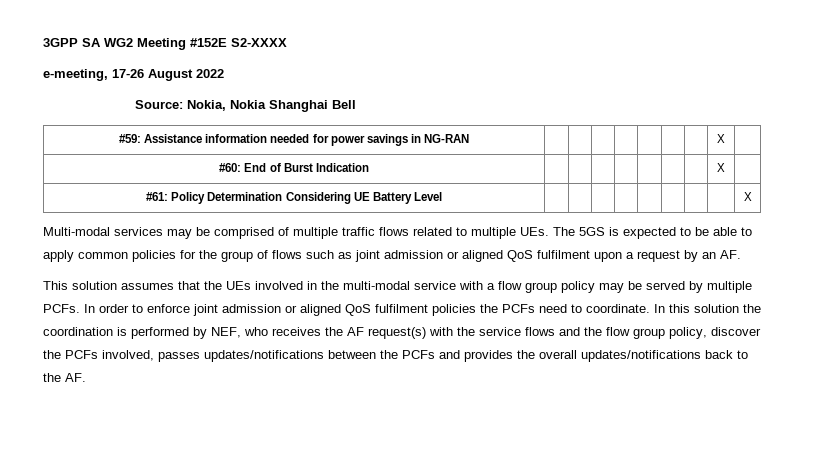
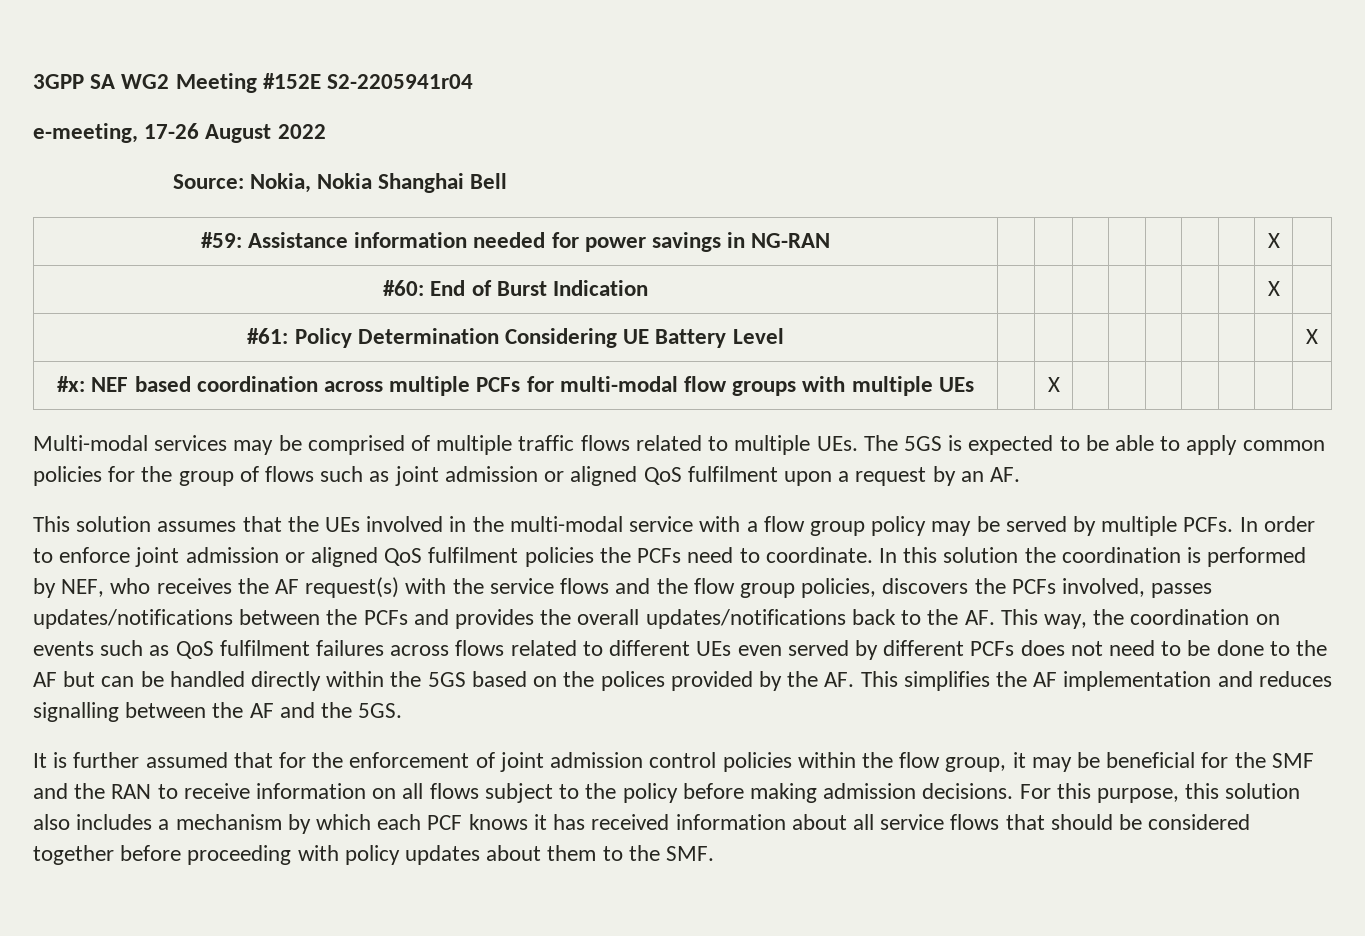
[231,38,287,47] S2-XXXX -> [327,74,474,89] S2-2205941r04
(752, 196) none -> [57,376,974,396] [1047,377,1060,392] // #x: NEF based coordination across multiple PCFs for multi-modal flow groups with multiple UEs | | X | | | | | | |
[669,327,761,339] policy, discover -> [801,578,969,598] policies, discovers
(86, 377) none -> [1000,609,1280,629] [33,640,1328,660] [33,671,1332,691] [33,702,403,722] [33,752,1314,772] [33,783,1301,803] [33,814,1251,834] [33,845,715,865] This way, the coordination on events such as QoS fulfilment failures across flows related to different UEs even served by different PCFs does not need to be done to the AF but can be handled directly within the 5GS based on the polices provided by the AF. This simplifies the AF implementation and reduces signalling between the AF and the 5GS. // It is further assumed that for the enforcement of joint admission control policies within the flow group, it may be beneficial for the SMF and the RAN to receive information on all flows subject to the policy before making admission decisions. For this purpose, this solution also includes a mechanism by which each PCF knows it has received information about all service flows that should be considered together before proceeding with policy updates about them to the SMF.

